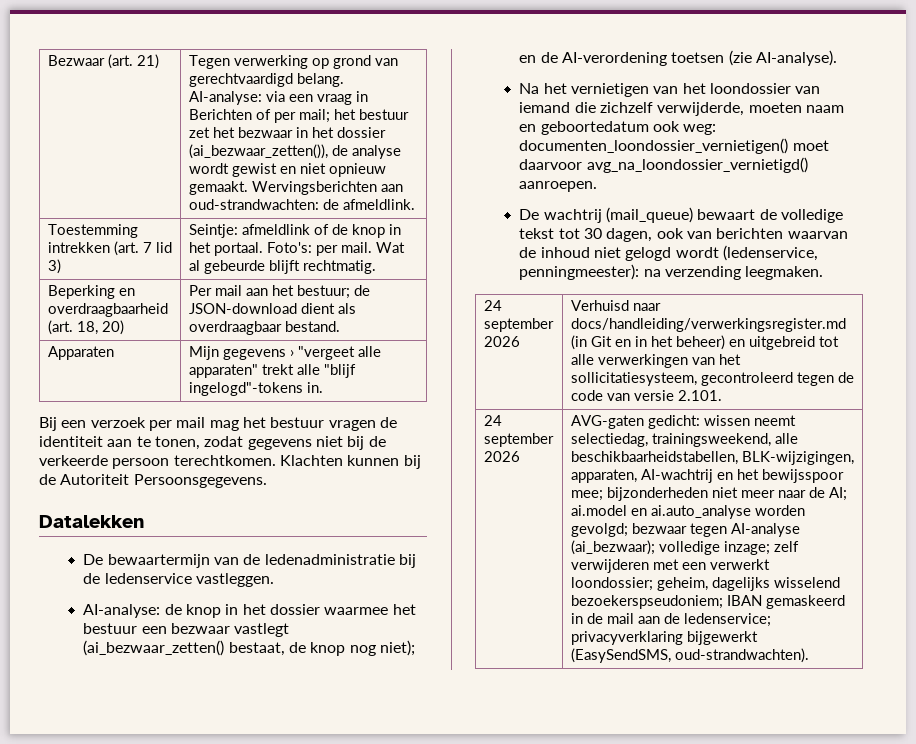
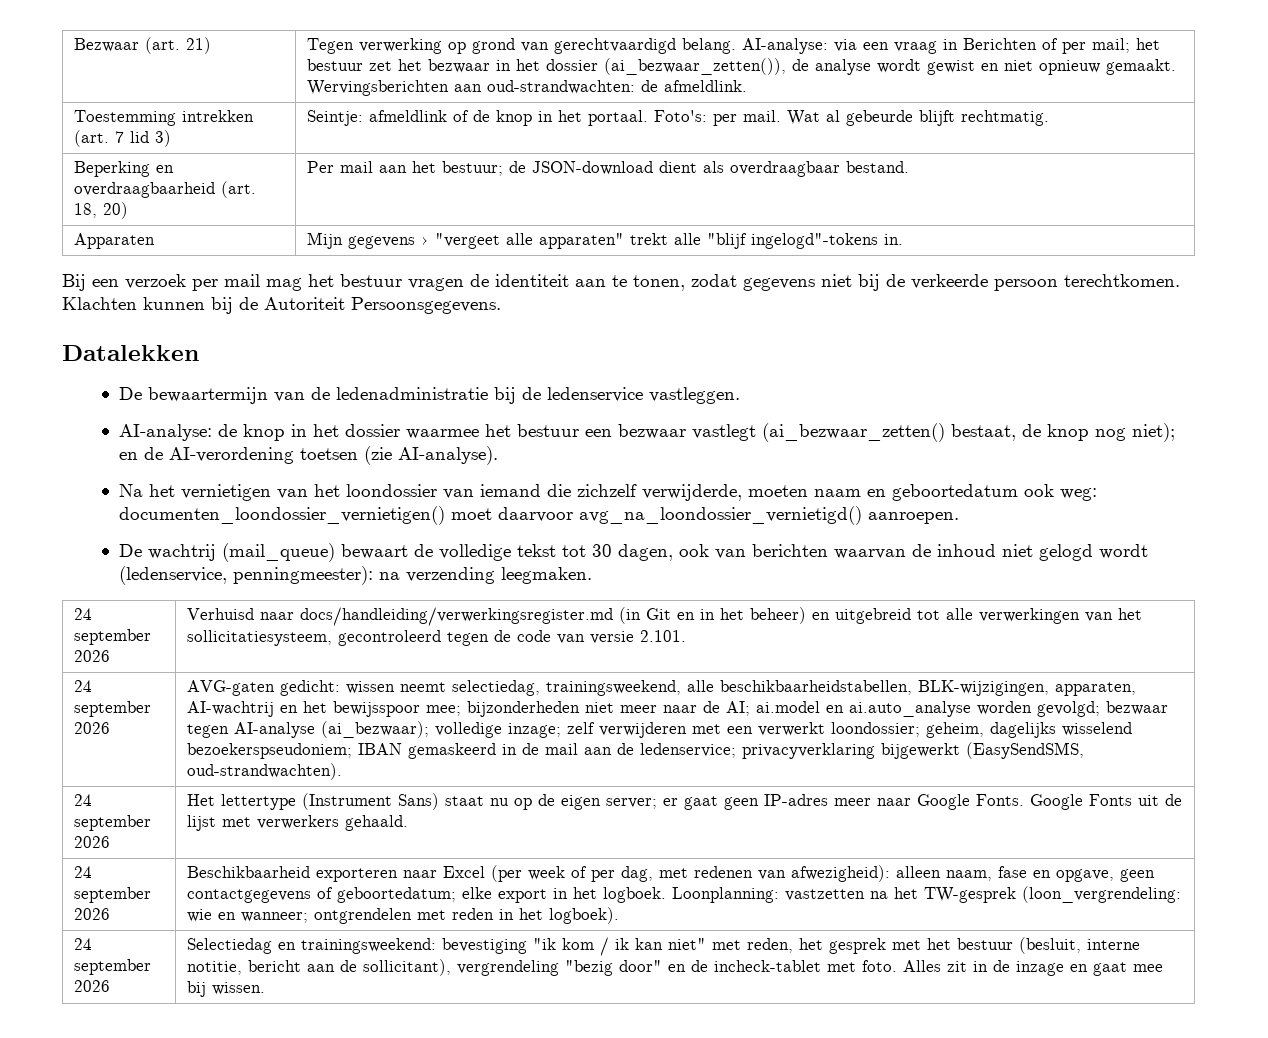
(809, 655) none -> [73,794,92,806] [73,815,151,831] [73,836,110,848] [186,793,1182,810] [186,815,408,831] [73,866,92,878] [73,887,151,903] [73,908,110,920] [186,865,1155,882] [186,886,1181,903] [186,907,619,924] [73,938,92,950] [73,959,151,975] [73,980,110,992] [186,937,1140,956] [186,959,1163,976] [186,981,265,997] // 24 september 2026 | Het lettertype (Instrument Sans) staat nu op de eigen server; er gaat geen IP-adres meer naar Google Fonts. Google Fonts uit de lijst met verwerkers gehaald. // 24 september 2026 | Beschikbaarheid exporteren naar Excel (per week of per dag, met redenen van afwezigheid): alleen naam, fase en opgave, geen contactgegevens of geboortedatum; elke export in het logboek. Loonplanning: vastzetten na het TW-gesprek (loon_vergrendeling: wie en wanneer; ontgrendelen met reden in het logboek). // 24 september 2026 | Selectiedag en trainingsweekend: bevestiging "ik kom / ik kan niet" met reden, het gesprek met het bestuur (besluit, interne notitie, bericht aan de sollicitant), vergrendeling "bezig door" en de incheck-tablet met foto. Alles zit in de inzage en gaat mee bij wissen.

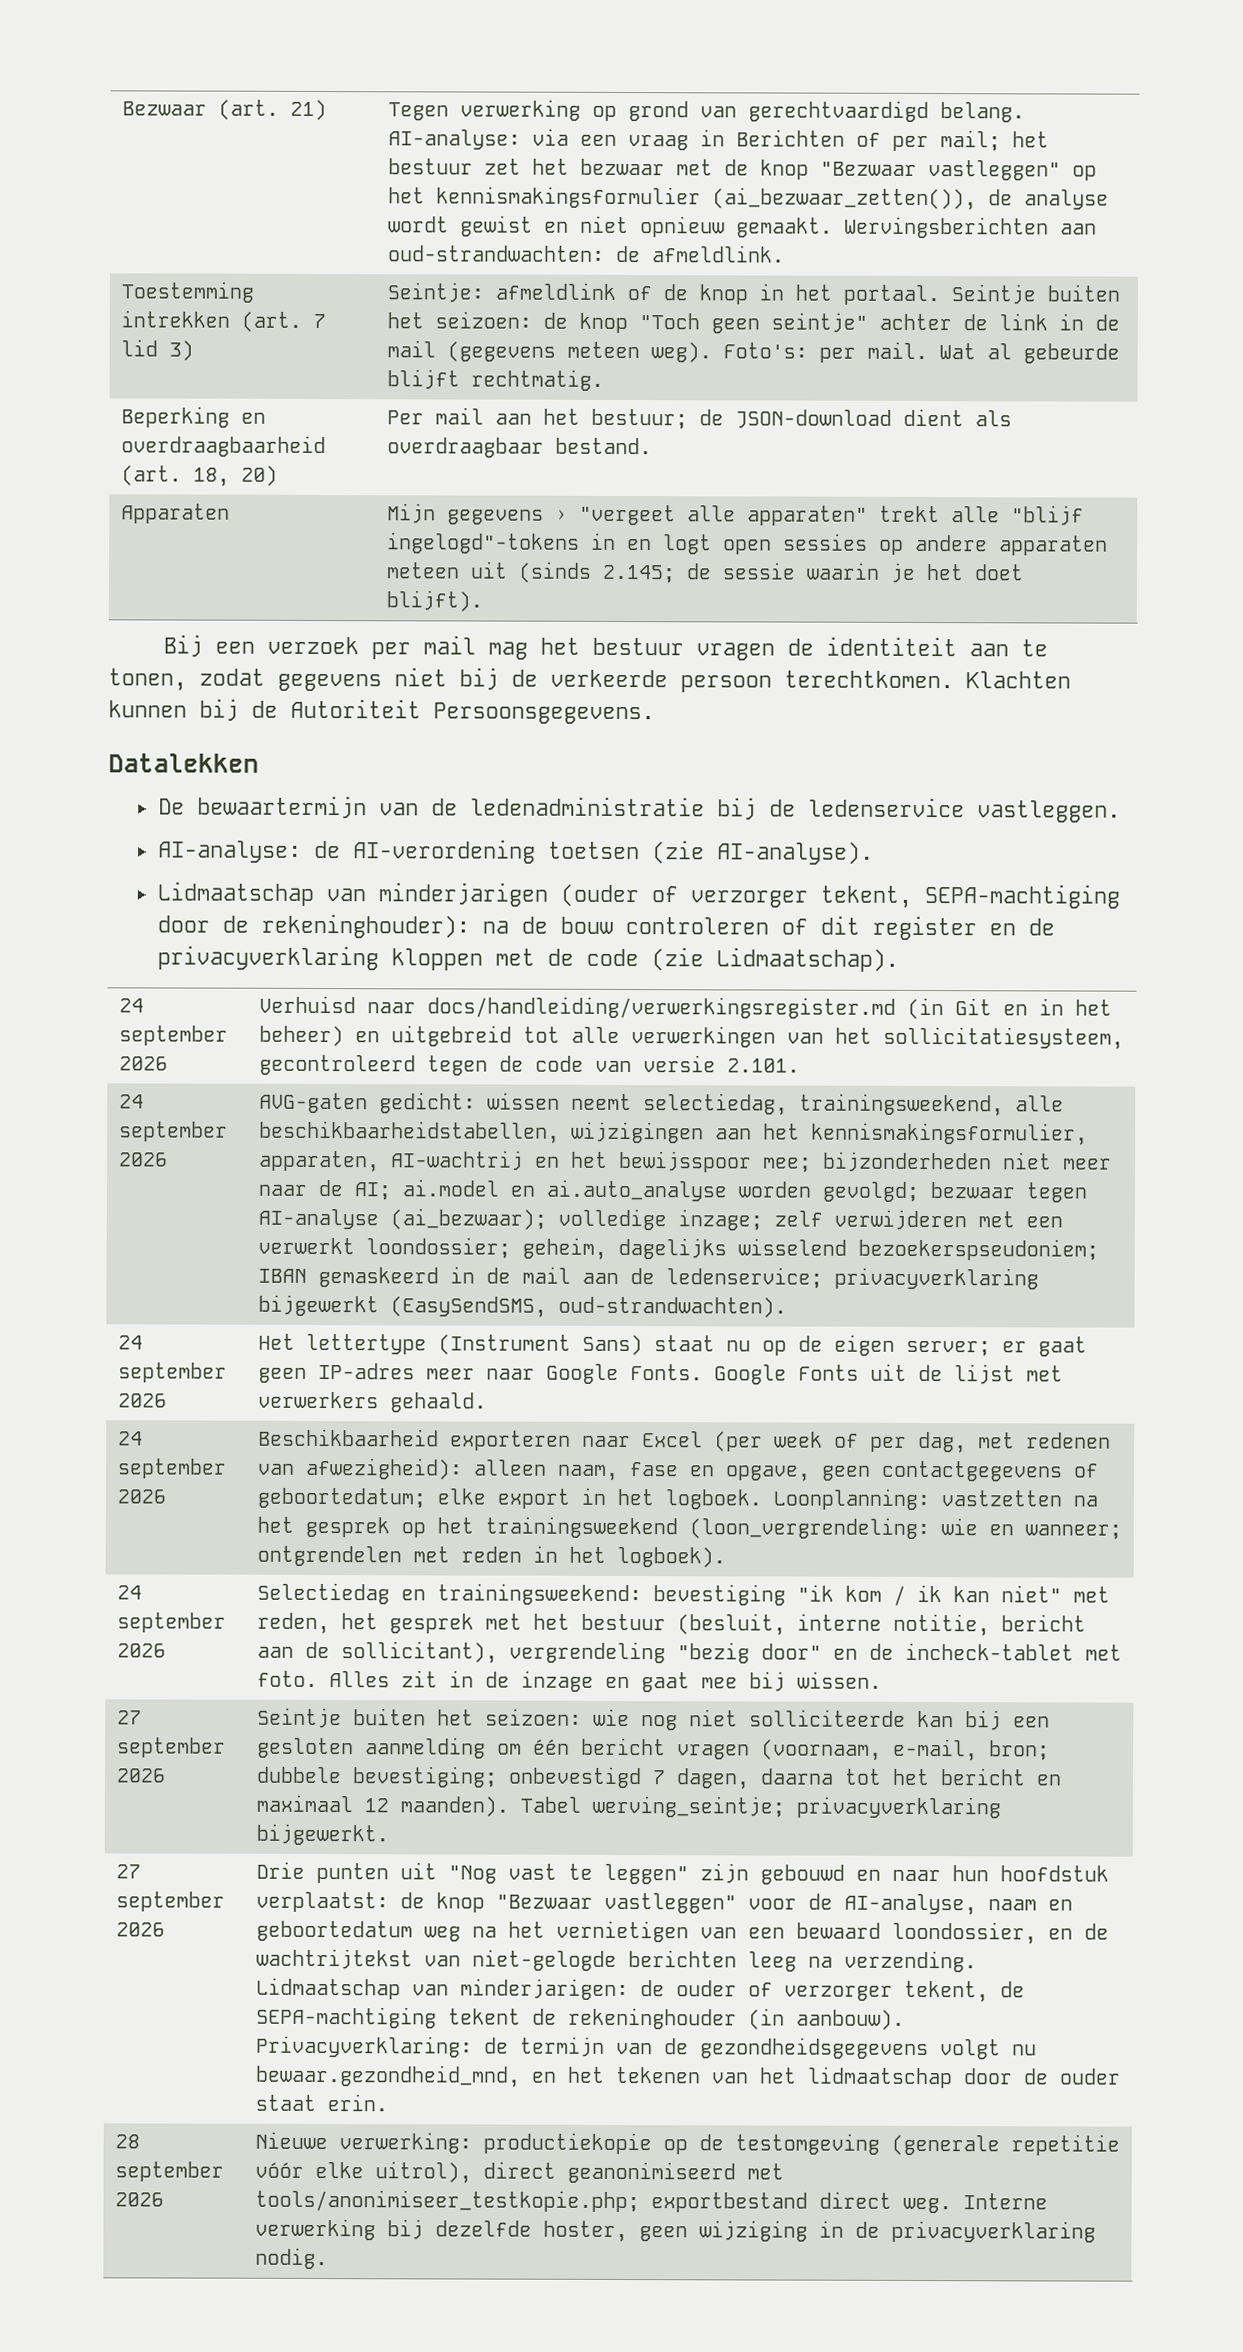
[495,59,598,71] in het dossier -> [676,159,1098,181] [388,186,702,209] met de knop "Bezwaar vastleggen" op het kennismakingsformulier
(648, 118) none -> [951,284,1121,305] [387,311,1121,334] [387,340,713,363] Seintje buiten het seizoen: de knop "Toch geen seintje" achter de link in de mail (gegevens meteen weg).
[883,234,903,245] in. -> [591,532,1109,556] [386,561,1025,584] [386,590,484,612] in en logt open sessies op andere apparaten meteen uit (sinds 2.145; de sessie waarin je het doet blijft).
[242,423,1175,442] [118,446,498,465] [118,484,1097,501] [118,506,959,525] [118,543,1148,562] [118,566,592,585] knop in het dossier waarmee het bestuur een bezwaar vastlegt (ai_bezwaar_zetten() bestaat, de knop nog niet); en de AI-verordening toetsen (zie AI-analyse). // Na het vernietigen van het loondossier van iemand die zichzelf verwijderde, moeten naam en geboortedatum ook weg: documenten_loondossier_vernietigen() moet daarvoor avg_na_loondossier_vernietigd() aanroepen. // De wachtrij (mail_queue) bewaart de volledige tekst tot 30 dagen, ook van berichten waarvan de inhoud niet gelogd wordt (ledenservice, penningmeester): na verzending leegmaken. -> [352,839,874,865] [156,881,1120,909] [156,913,1055,941] [156,945,899,972] AI-verordening toetsen (zie AI-analyse). // Lidmaatschap van minderjarigen (ouder of verzorger tekent, SEPA-machtiging door de rekeninghouder): na de bouw controleren of dit register en de privacyverklaring kloppen met de code (zie Lidmaatschap).
[917,680,1049,696] BLK-wijzigingen, -> [571,1121,1089,1146] wijzigingen aan het kennismakingsformulier,
[923,887,1016,903] TW-gesprek -> [305,1516,679,1539] gesprek op het trainingsweekend
(265, 988) none -> [117,1710,143,1725] [117,1737,227,1758] [116,1768,167,1783] [257,1707,1051,1731] [257,1737,1051,1762] [256,1766,1063,1790] [256,1794,1002,1819] [256,1823,390,1846] [116,1864,142,1879] [116,1891,226,1912] [116,1922,166,1937] [256,1861,1110,1885] [256,1891,1074,1916] [256,1920,1110,1945] [256,1948,978,1973] [256,1977,1026,2003] [256,2006,906,2030] [256,2035,1038,2060] [255,2064,1122,2089] [255,2094,389,2112] [115,2134,141,2149] [115,2161,225,2182] [115,2192,165,2207] [255,2131,1121,2156] [255,2161,785,2184] [255,2189,1049,2214] [255,2218,1097,2243] [255,2247,329,2270] // 27 september 2026 | Seintje buiten het seizoen: wie nog niet solliciteerde kan bij een gesloten aanmelding om één bericht vragen (voornaam, e-mail, bron; dubbele bevestiging; onbevestigd 7 dagen, daarna tot het bericht en maximaal 12 maanden). Tabel werving_seintje; privacyverklaring bijgewerkt. // 27 september 2026 | Drie punten uit "Nog vast te leggen" zijn gebouwd en naar hun hoofdstuk verplaatst: de knop "Bezwaar vastleggen" voor de AI-analyse, naam en geboortedatum weg na het vernietigen van een bewaard loondossier, en de wachtrijtekst van niet-gelogde berichten leeg na verzending. Lidmaatschap van minderjarigen: de ouder of verzorger tekent, de SEPA-machtiging tekent de rekeninghouder (in aanbouw). Privacyverklaring: de termijn van de gezondheidsgegevens volgt nu bewaar.gezondheid_mnd, en het tekenen van het lidmaatschap door de ouder staat erin. // 28 september 2026 | Nieuwe verwerking: productiekopie op de testomgeving (generale repetitie vóór elke uitrol), direct geanonimiseerd met tools/anonimiseer_testkopie.php; exportbestand direct weg. Interne verwerking bij dezelfde hoster, geen wijziging in de privacyverklaring nodig.

